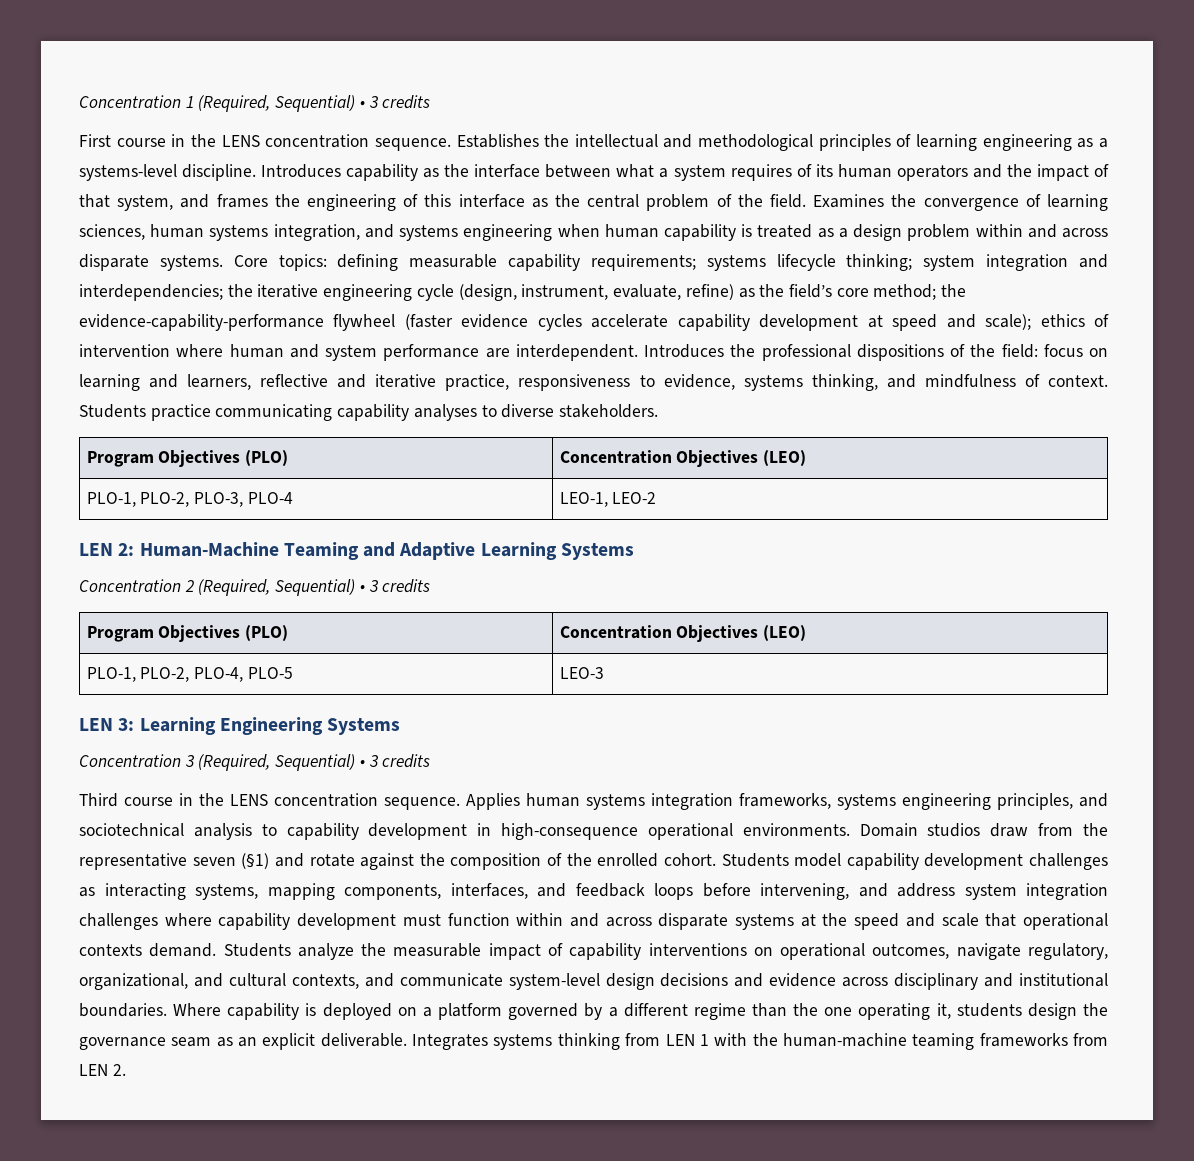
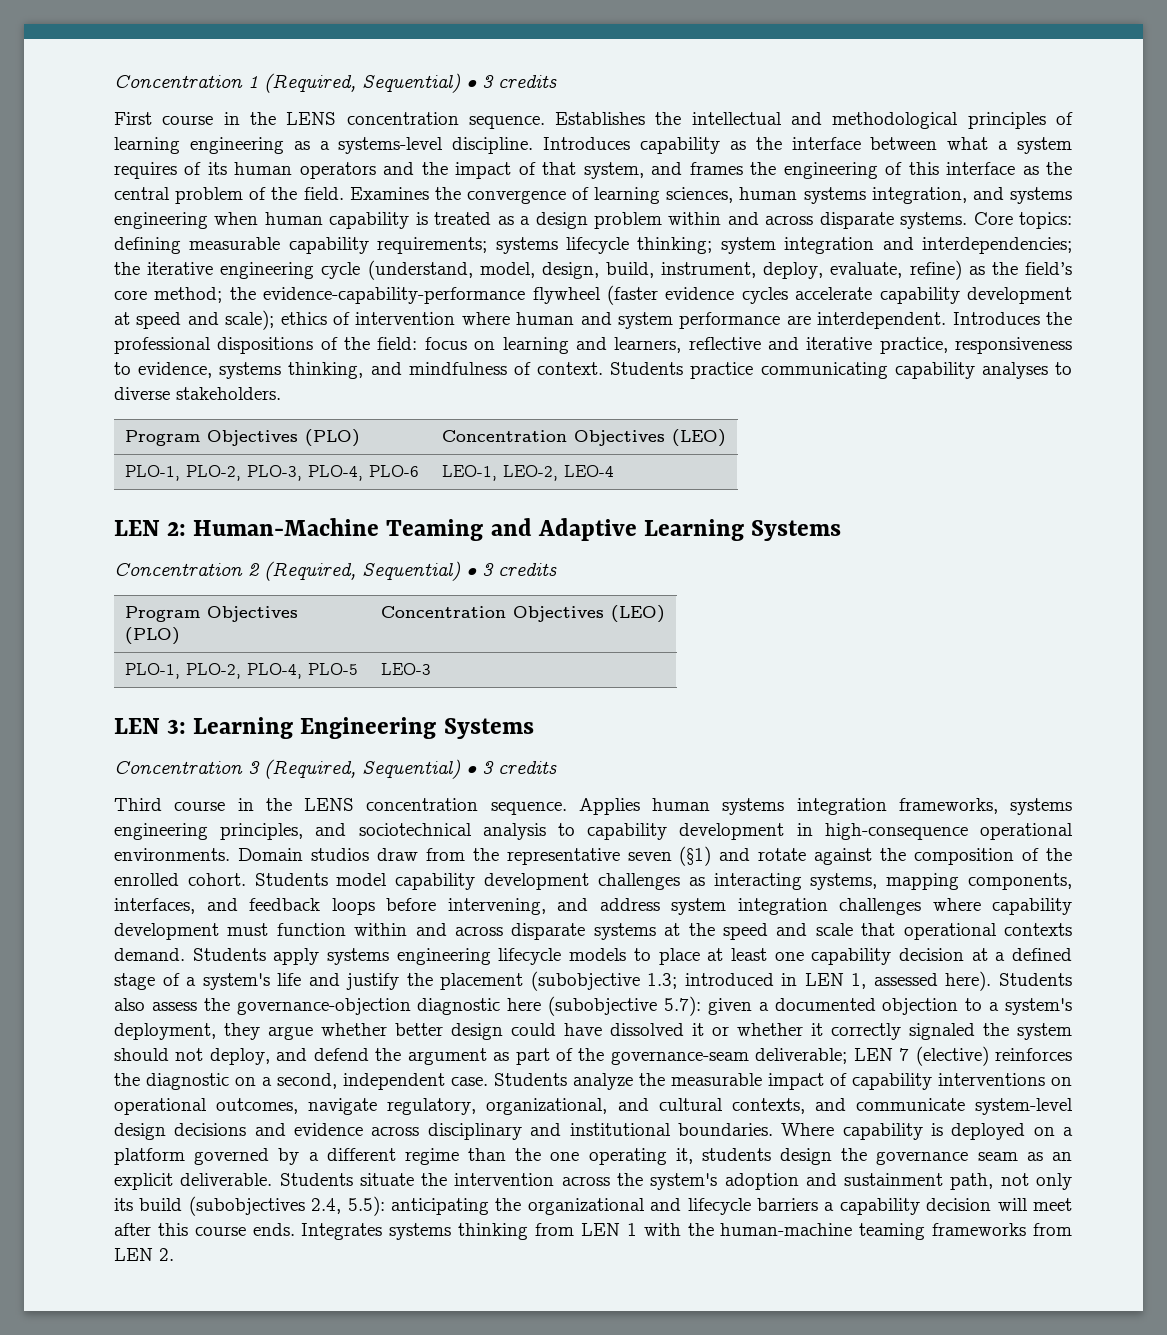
[458,284,609,301] (design, instrument, -> [367,260,824,280] (understand, model, design, build, instrument, deploy,
[247,492,293,504] PLO-4 -> [308,465,420,481] PLO-4, PLO-6
[612,492,657,504] LEO-2 -> [503,465,615,481] LEO-2, LEO-4
(291, 950) none -> [273,948,1072,965] [114,971,1072,991] [114,996,1073,1016] [114,1023,1072,1040] [114,1046,1072,1066] [114,1073,567,1090] apply systems engineering lifecycle models to place at least one capability decision at a defined stage of a system's life and justify the placement (subobjective 1.3; introduced in LEN 1, assessed here). Students also assess the governance-objection diagnostic here (subobjective 5.7): given a documented objection to a system's deployment, they argue whether better design could have dissolved it or whether it correctly signaled the system should not deploy, and defend the argument as part of the governance-seam deliverable; LEN 7 (elective) reinforces the diagnostic on a second, independent case. Students
(407, 1040) none -> [279,1173,1073,1190] [114,1196,1072,1216] [114,1223,295,1236] Students situate the intervention across the system's adoption and sustainment path, not only its build (subobjectives 2.4, 5.5): anticipating the organizational and lifecycle barriers a capability decision will meet after this course ends.

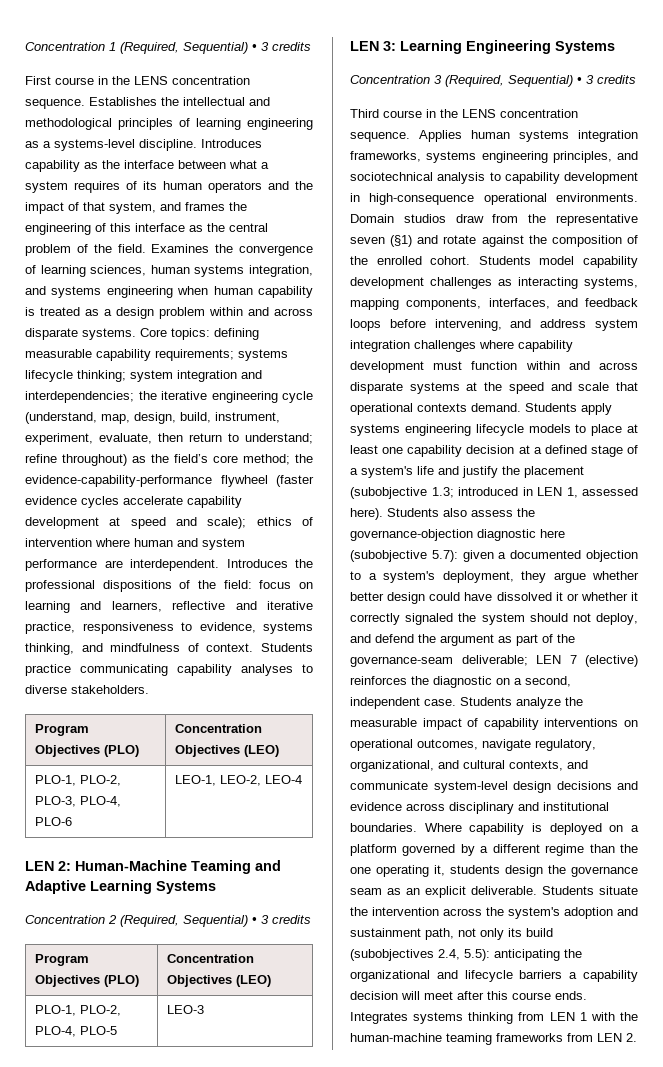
[479,262,535,278] model, -> [101,414,130,424] map,
[763,260,962,280] deploy, evaluate, refine) -> [25,433,313,445] [25,454,127,466] experiment, evaluate, then return to understand; refine throughout)

